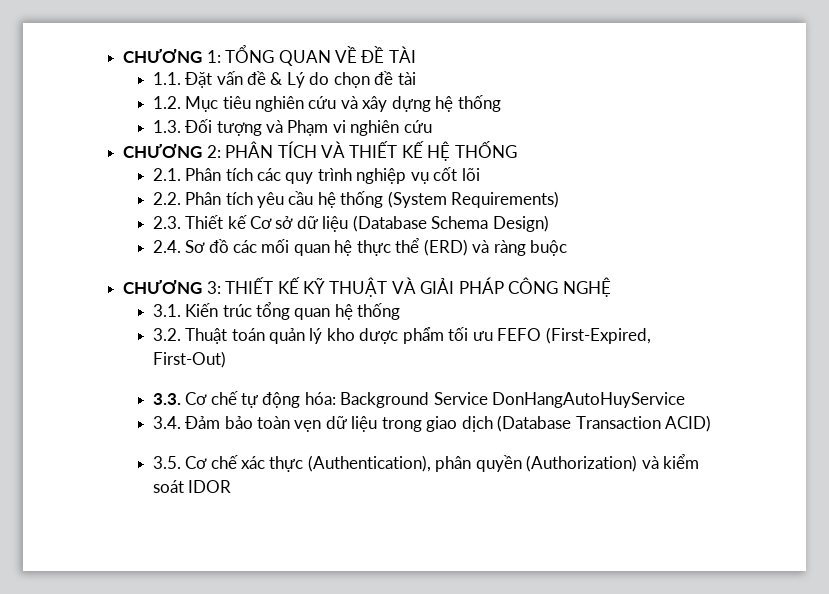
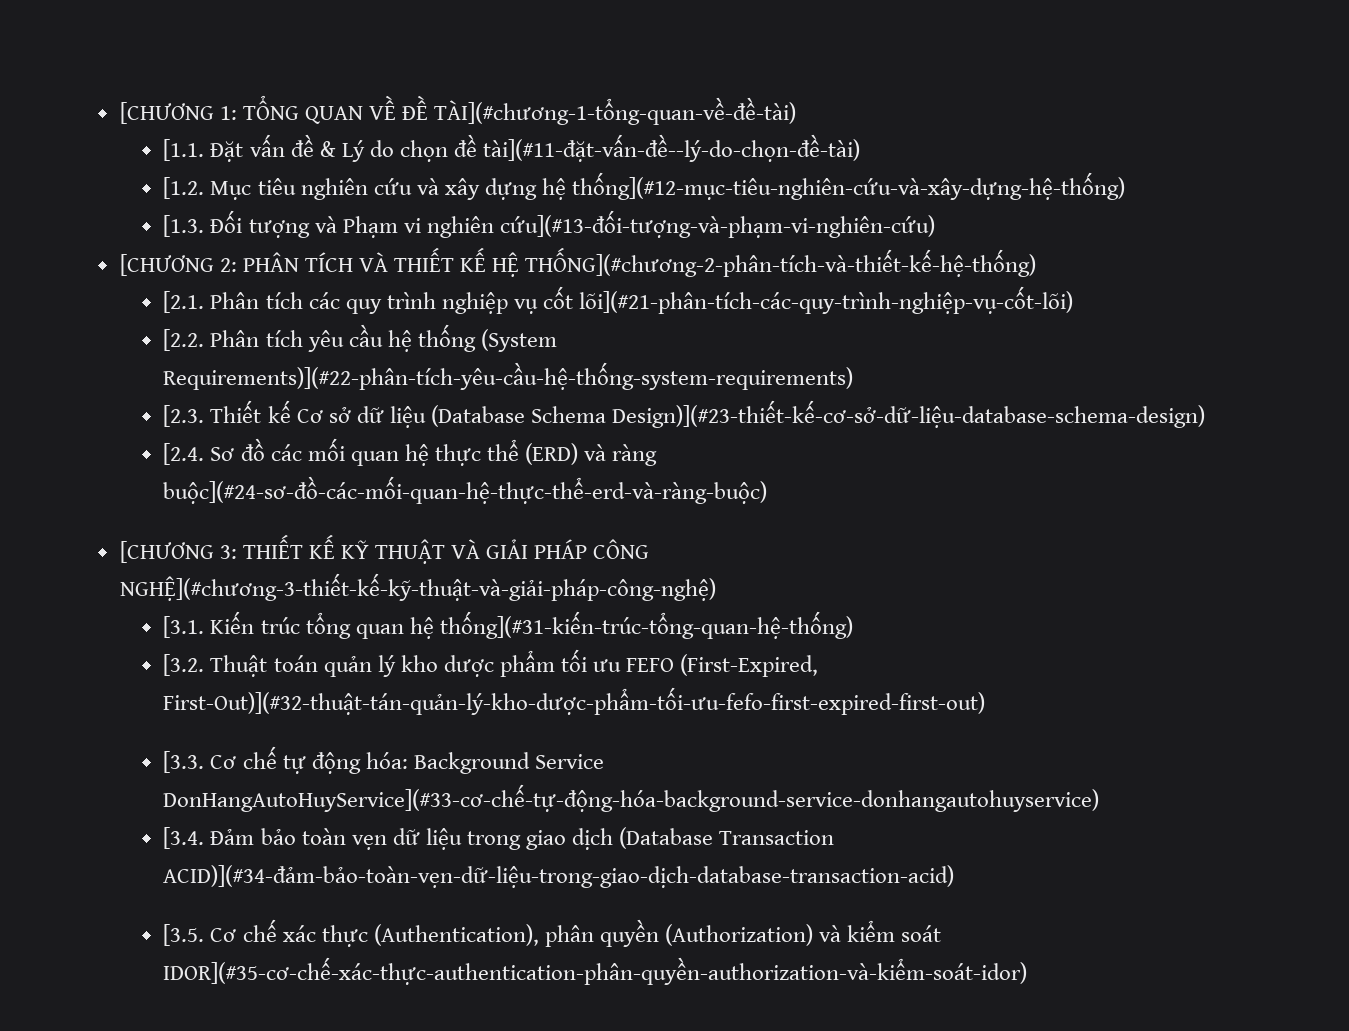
[123,49,203,63] CHƯƠNG -> [119,102,214,124] [CHƯƠNG
[388,46,416,63] [152,72,181,85] TÀI // 1.1. -> [434,97,797,125] [163,139,205,161] TÀI](#chương-1-tổng-quan-về-đề-tài) // [1.1.
[397,72,416,85] [152,96,181,109] tài // 1.2. -> [483,134,861,162] [163,177,205,199] tài](#11-đặt-vấn-đề--lý-do-chọn-đề-tài) // [1.2.
[457,95,501,112] [152,120,181,133] thống // 1.3. -> [572,172,1126,200] [163,215,205,237] thống](#12-mục-tiêu-nghiên-cứu-và-xây-dựng-hệ-thống) // [1.3.
[403,120,432,133] [123,144,203,158] cứu // CHƯƠNG -> [499,210,935,238] [119,254,214,276] cứu](#13-đối-tượng-và-phạm-vi-nghiên-cứu) // [CHƯƠNG
[454,141,517,158] [152,168,181,181] THỐNG // 2.1. -> [525,247,1037,277] [163,291,205,313] THỐNG](#chương-2-phân-tích-và-thiết-kế-hệ-thống) // [2.1.
[461,168,480,181] [152,192,181,205] lõi // 2.2. -> [579,286,1074,314] [163,329,205,351] lõi](#21-phân-tích-các-quy-trình-nghiệp-vụ-cốt-lõi) // [2.2.
[451,191,560,208] [152,216,181,229] Requirements) // 2.3. -> [163,362,854,390] [163,405,205,427] Requirements)](#22-phân-tích-yêu-cầu-hệ-thống-system-requirements) // [2.3.
[492,215,549,232] [152,240,181,253] Design) // 2.4. -> [612,400,1206,428] [163,443,205,465] Design)](#23-thiết-kế-cơ-sở-dữ-liệu-database-schema-design) // [2.4.
[530,240,568,256] [123,280,203,294] buộc // CHƯƠNG -> [163,476,768,504] [119,541,214,563] buộc](#24-sơ-đồ-các-mối-quan-hệ-thực-thể-erd-và-ràng-buộc) // [CHƯƠNG
[562,277,611,297] [152,304,181,317] NGHỆ // 3.1. -> [119,573,716,601] [163,616,205,638] NGHỆ](#chương-3-thiết-kế-kỹ-thuật-và-giải-pháp-công-nghệ) // [3.1.
[357,303,401,320] [152,328,181,341] thống // 3.2. -> [439,611,853,639] [163,654,205,676] thống](#31-kiến-trúc-tổng-quan-hệ-thống) // [3.2.
[152,351,226,368] [152,393,181,405] First-Out) // 3.3. -> [163,687,986,715] [163,751,205,773] First-Out)](#32-thuật-tán-quản-lý-kho-dược-phẩm-tối-ưu-fefo-first-expired-first-out) // [3.3.
[492,392,686,408] [152,416,181,429] DonHangAutoHuyService // 3.4. -> [163,784,1100,812] [163,827,205,849] DonHangAutoHuyService](#33-cơ-chế-tự-động-hóa-background-service-donhangautohuyservice) // [3.4.
[665,415,712,432] [152,456,181,469] ACID) // 3.5. -> [163,865,955,888] [163,924,205,946] ACID)](#34-đảm-bảo-toàn-vẹn-dữ-liệu-trong-giao-dịch-database-transaction-acid) // [3.5.
[188,480,232,493] IDOR -> [163,957,1028,985] IDOR](#35-cơ-chế-xác-thực-authentication-phân-quyền-authorization-và-kiểm-soát-idor)

